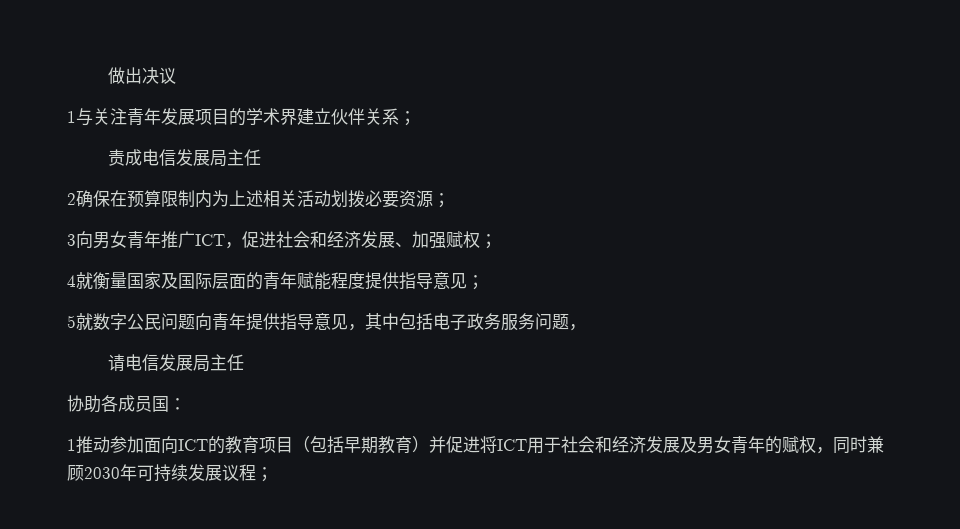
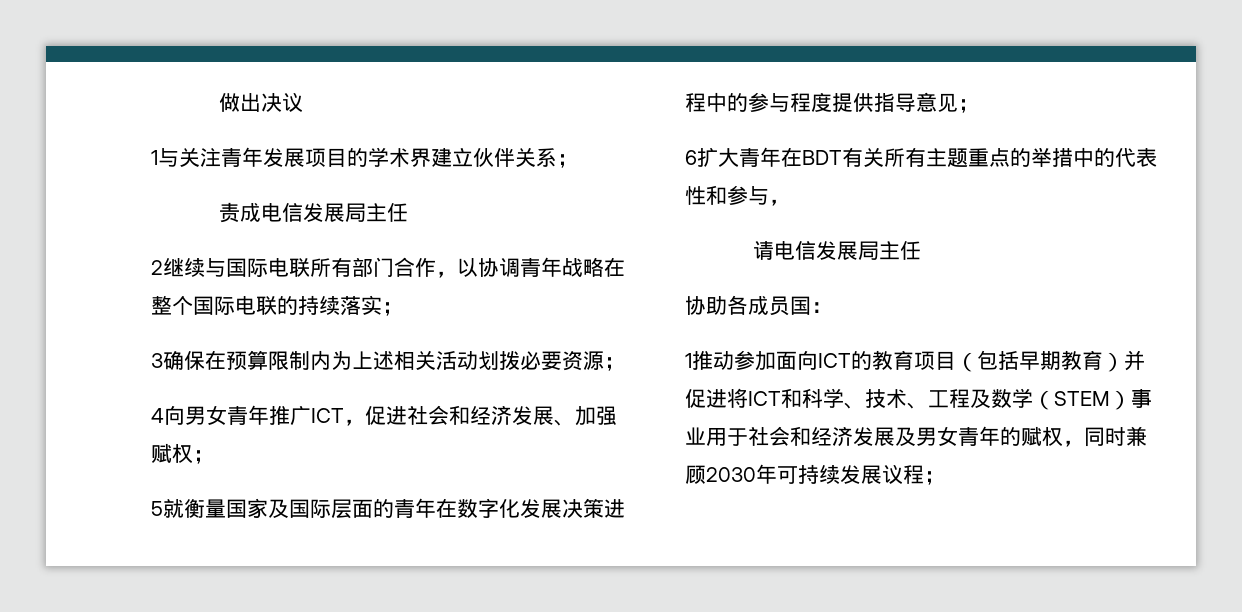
(76, 199) none -> [163,257,625,278] [151,295,403,316] [151,353,163,368] 继续与国际电联所有部门合作，以协调青年战略在整个国际电联的持续落实； // 3
[67,234,76,246] 3 -> [151,408,164,423] 4
[67,275,76,287] 4 -> [151,501,163,516] 5
[297,272,331,290] 赋能 -> [436,498,625,518] [685,92,790,113] 在数字化发展决策进程中的参与
[67,313,569,331] 5就数字公民问题向青年提供指导意见，其中包括电子政务服务问题 -> [685,147,1157,168] [685,185,769,205] 6扩大青年在BDT有关所有主题重点的举措中的代表性和参与
(527, 445) none -> [781,388,1152,410] [685,427,706,445] 和科学、技术、工程及数学（STEM）事业

